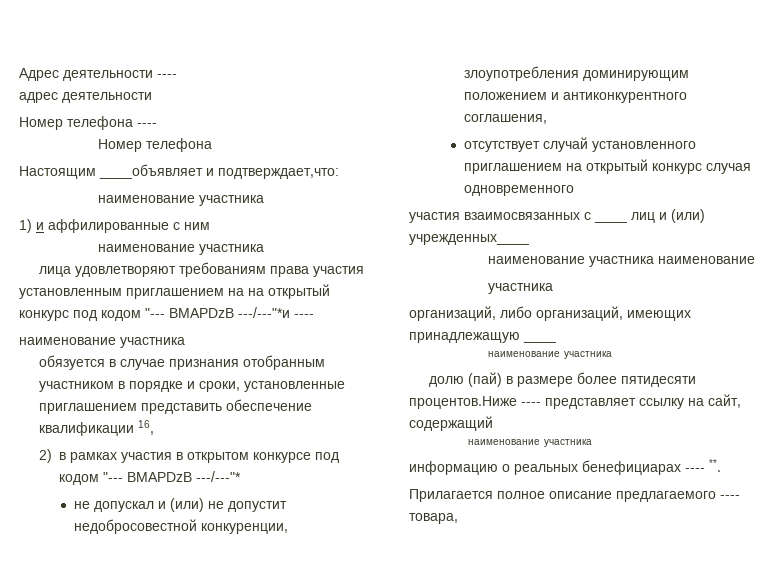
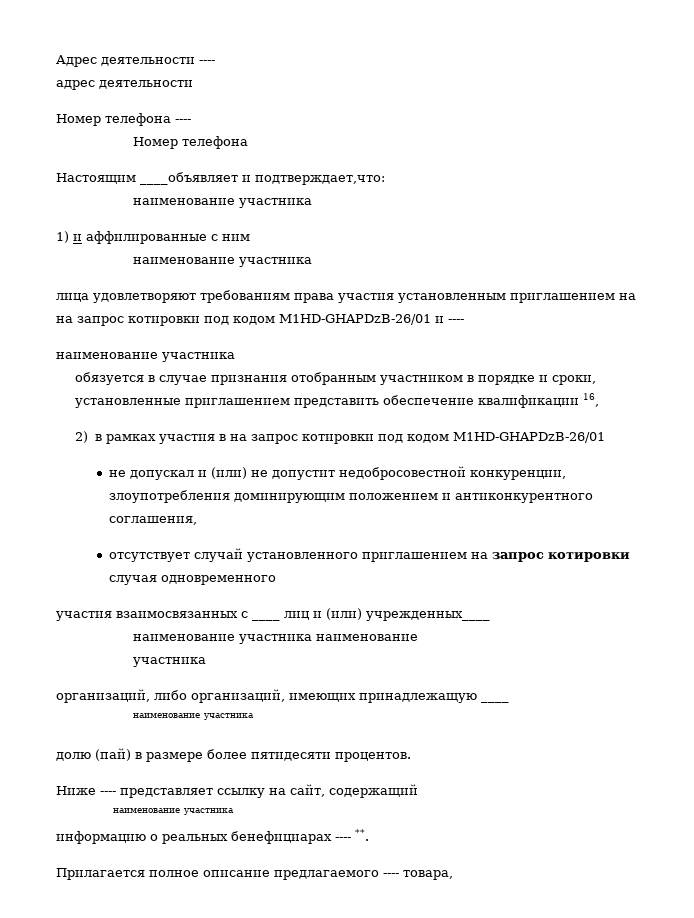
[268,284,330,299] [19,307,290,321] открытый конкурс под кодом "--- BMAPDzB ---/---"*и -> [77,314,444,326] запрос котировки под кодом M1HD-GHAPDzB-26/01 и
[186,452,339,463] [58,471,241,485] открытом конкурсе под кодом "--- BMAPDzB ---/---"* -> [229,432,605,444] на запрос котировки под кодом M1HD-GHAPDzB-26/01
[585,159,702,174] открытый конкурс -> [491,552,630,562] запрос котировки
[409,396,517,409] процентов.Ниже -> [335,752,411,762] [56,786,96,795] процентов. // Ниже

